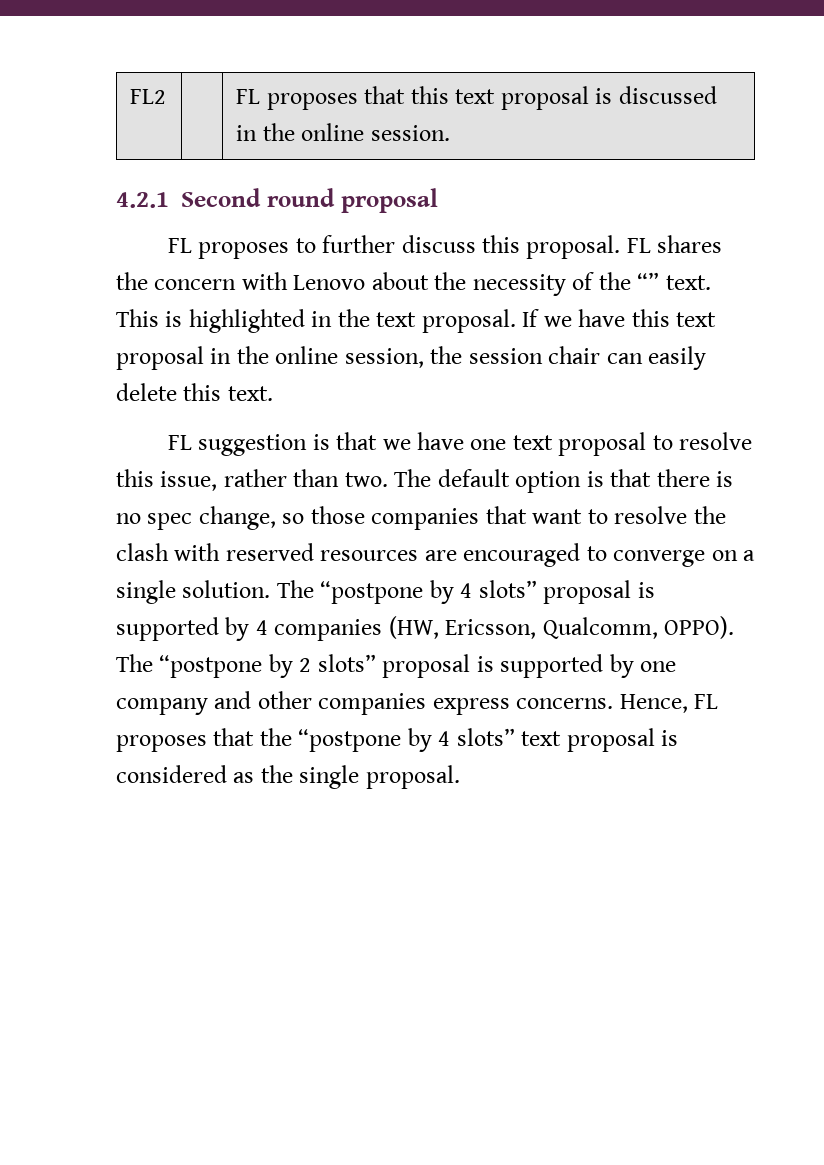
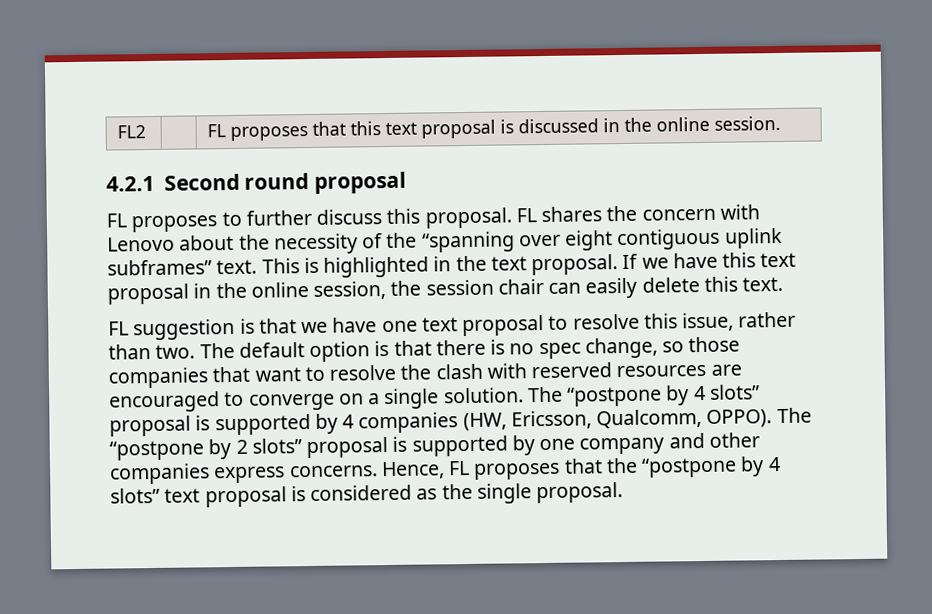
[637,272,660,290] “” -> [421,227,783,253] [107,259,212,276] “spanning over eight contiguous uplink subframes”

